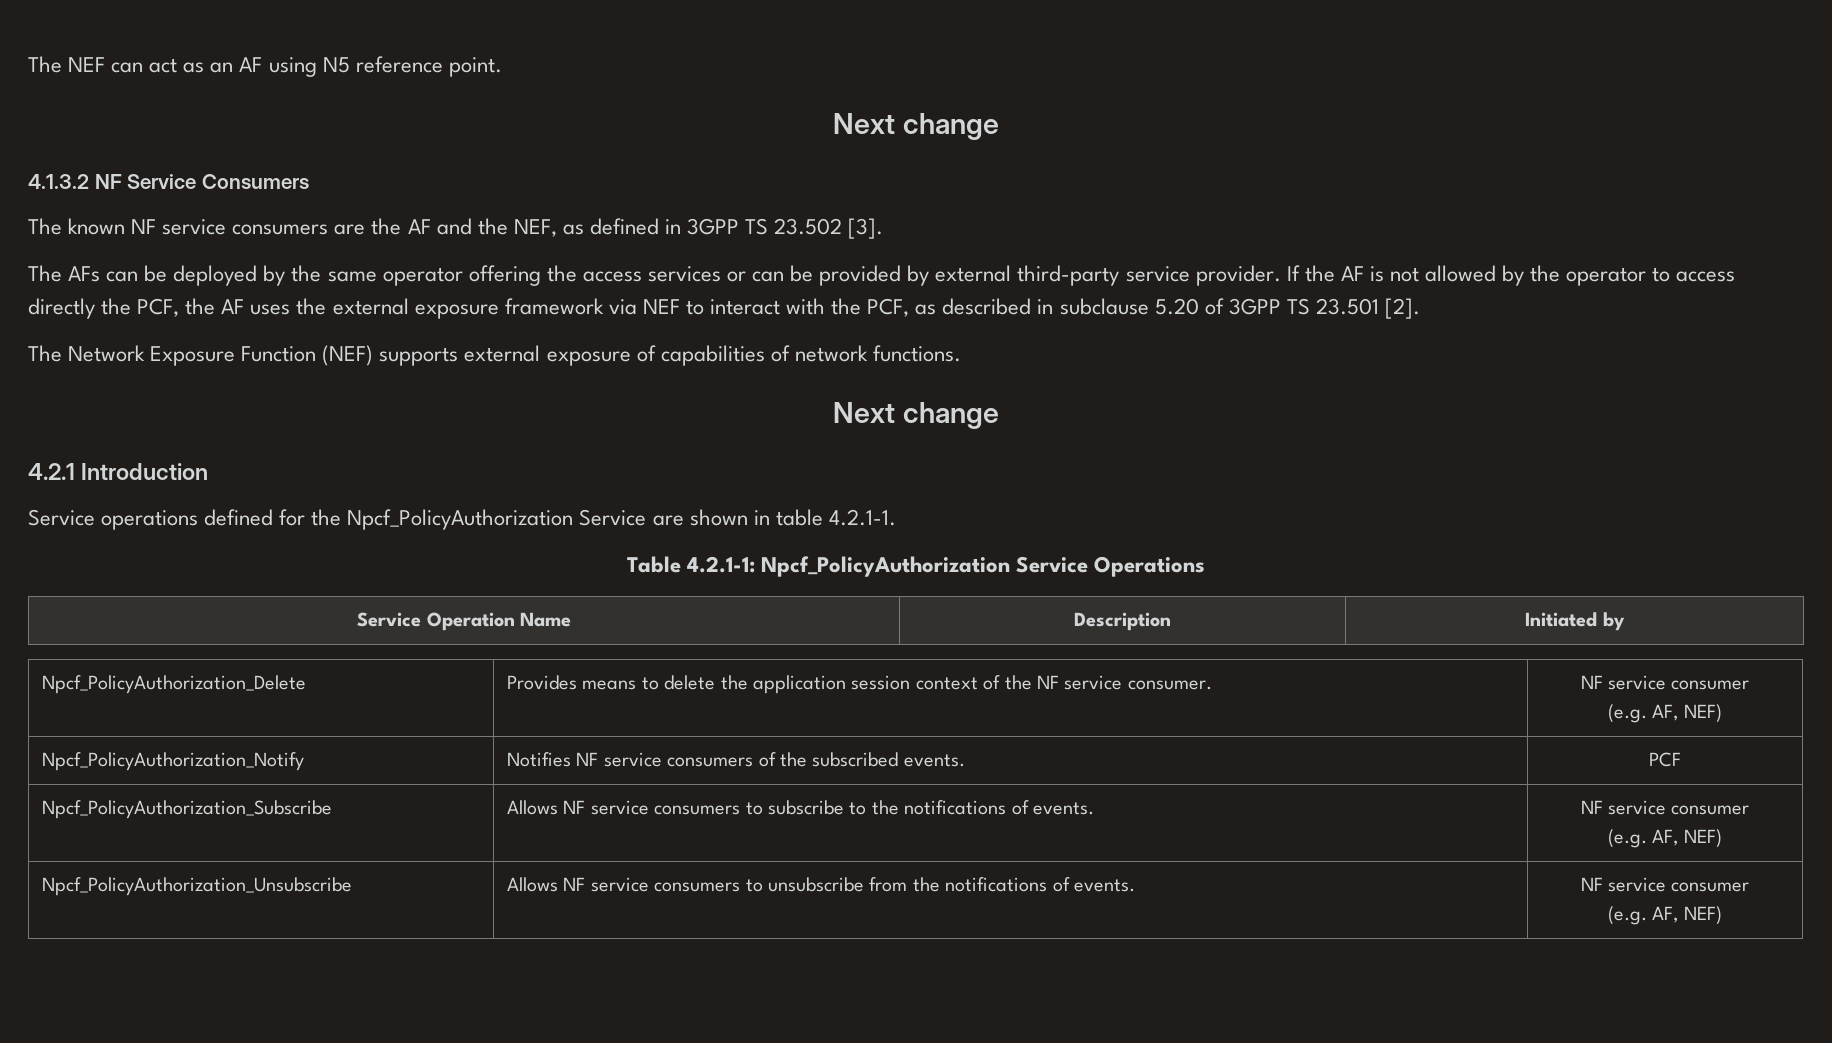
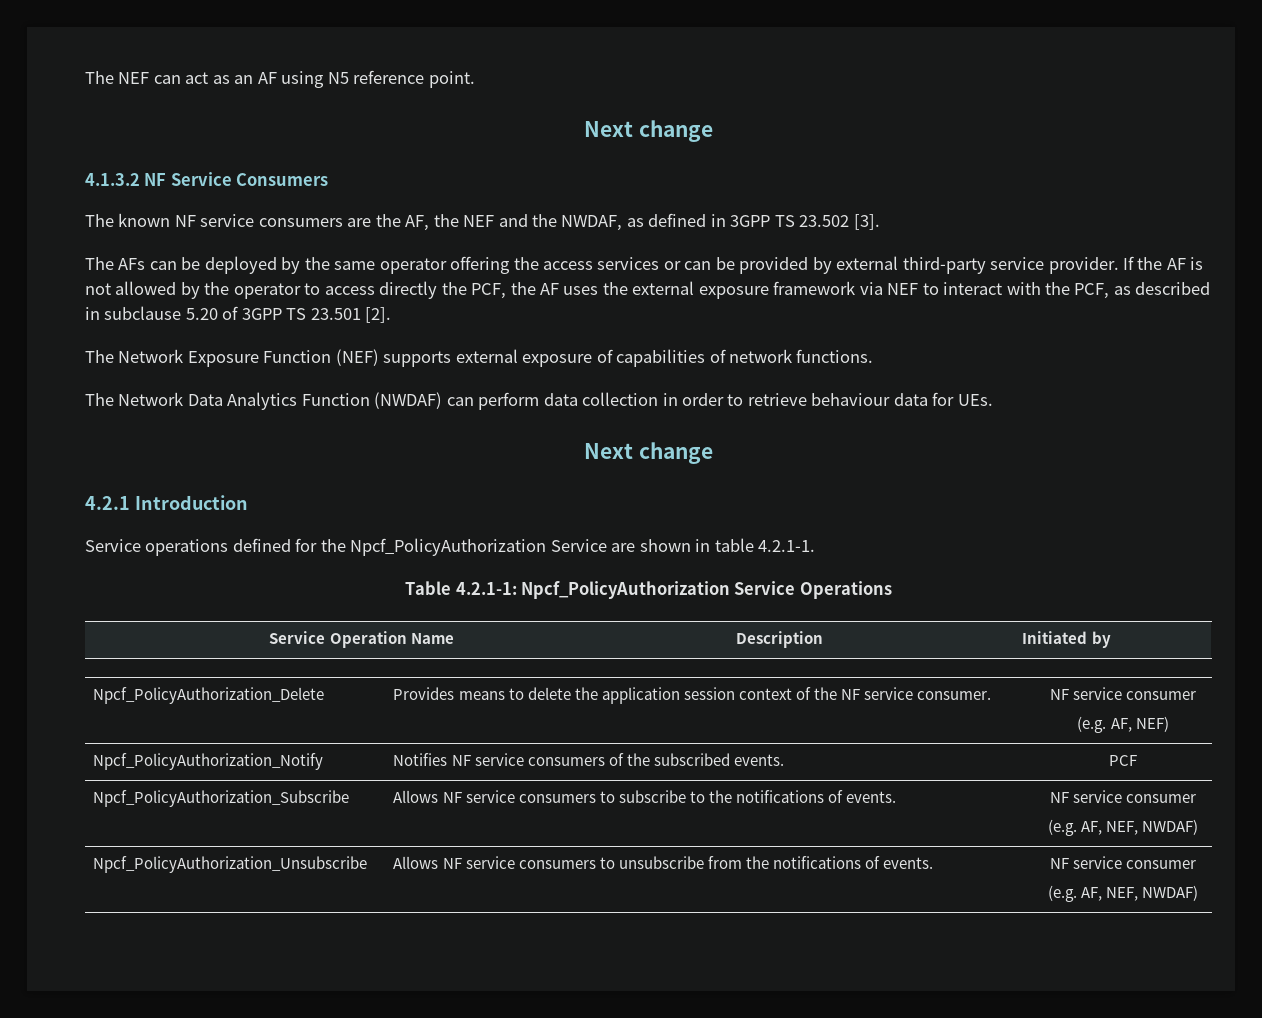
[407,219,431,234] AF -> [405,214,495,231] AF, the NEF
[513,219,557,237] NEF, -> [561,215,623,231] NWDAF,
(961, 353) none -> [85,392,993,410] // The Network Data Analytics Function (NWDAF) can perform data collection in order to retrieve behaviour data for UEs.
[1684,829,1723,848] NEF) -> [1106,819,1199,835] NEF, NWDAF)
[1684,906,1723,925] NEF) -> [1106,885,1199,901] NEF, NWDAF)

